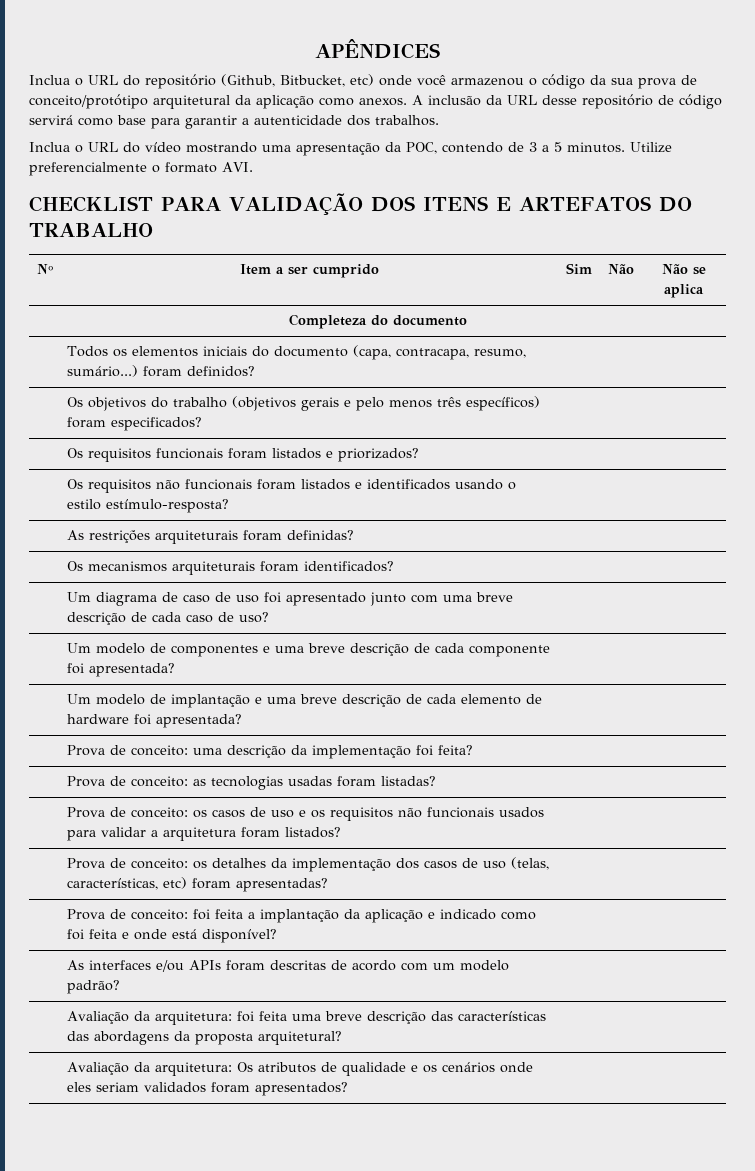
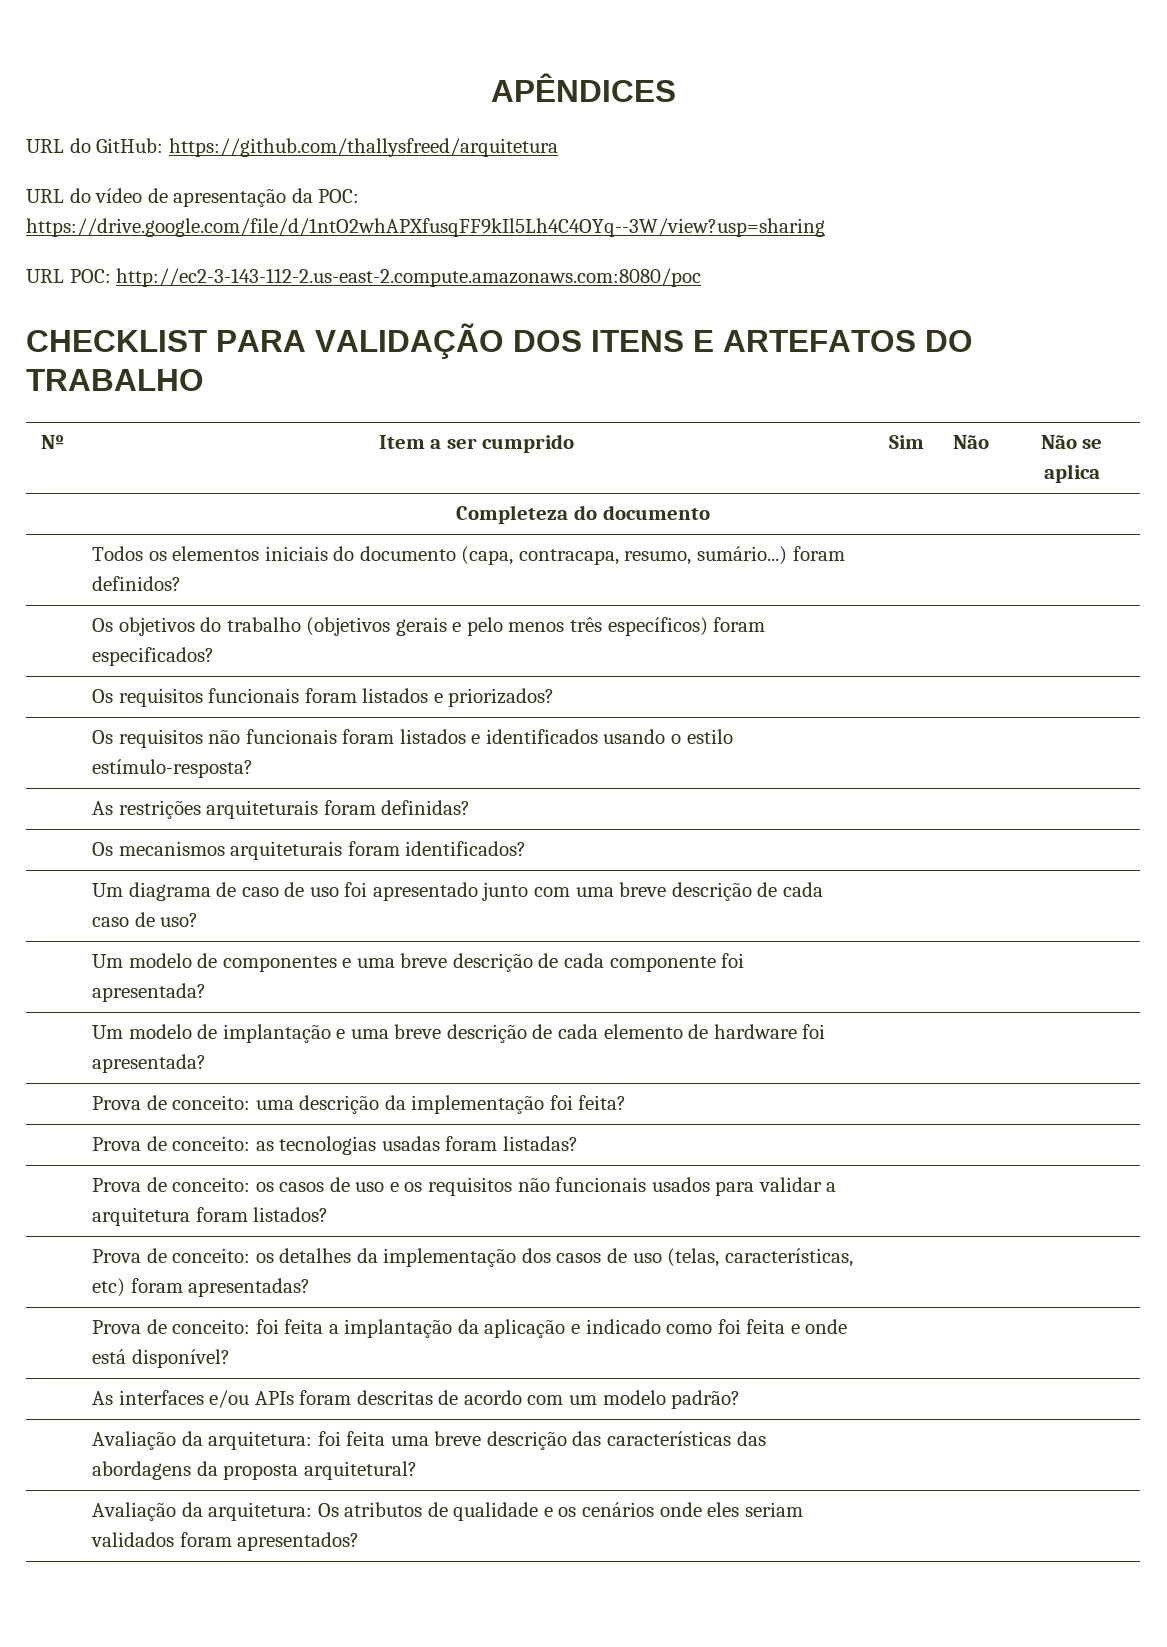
[29,74,697,89] [29,94,722,109] [29,115,439,129] [29,142,672,156] [29,162,253,176] Inclua o URL do repositório (Github, Bitbucket, etc) onde você armazenou o código da sua prova de conceito/protótipo arquitetural da aplicação como anexos. A inclusão da URL desse repositório de código servirá como base para garantir a autenticidade dos trabalhos. // Inclua o URL do vídeo mostrando uma apresentação da POC, contendo de 3 a 5 minutos. Utilize preferencialmente o formato AVI. -> [26,138,558,157] [26,188,360,207] [26,218,825,237] [26,268,702,287] URL do GitHub: https://github.com/thallysfreed/arquitetura // URL do vídeo de apresentação da POC: https://drive.google.com/file/d/1ntO2whAPXfusqFF9kIl5Lh4C4OYq--3W/view?usp=sharing // URL POC: http://ec2-3-143-112-2.us-east-2.compute.amazonaws.com:8080/poc

